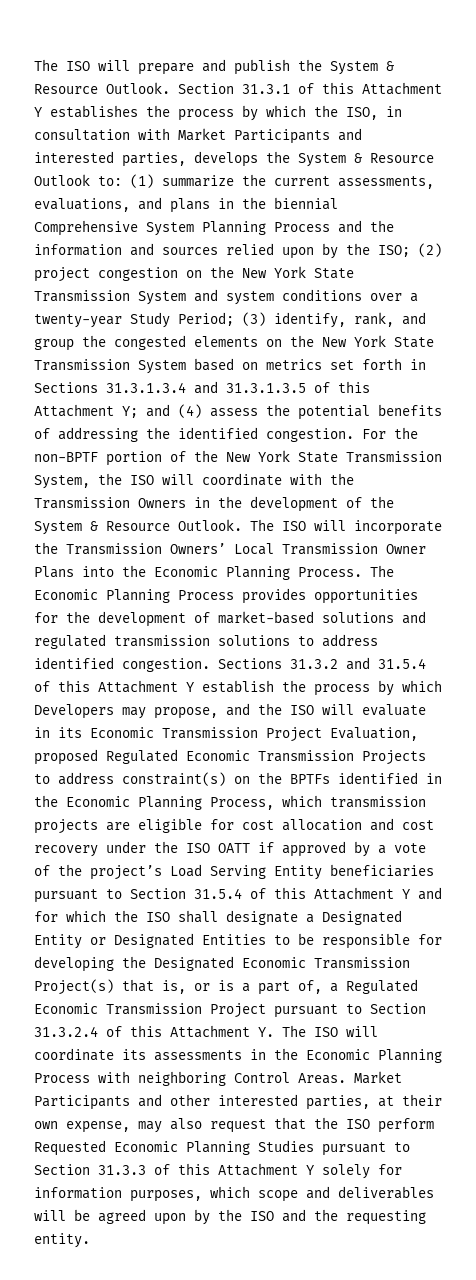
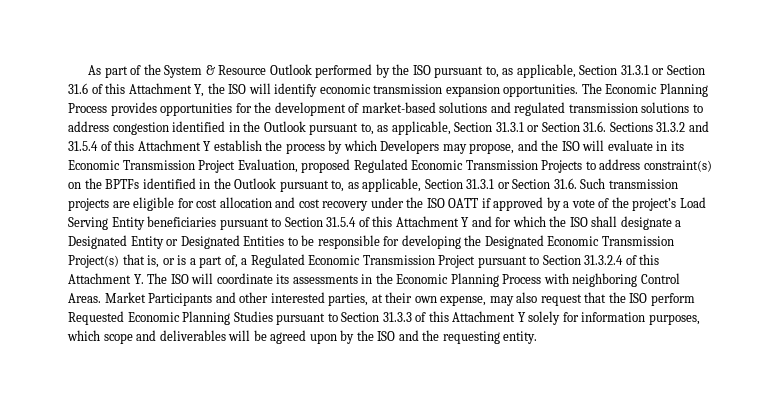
[34,59,394,75] [34,82,442,95] [34,105,402,121] [34,128,362,144] [34,151,258,167] The ISO will prepare and publish the System & Resource Outlook. Section 31.3.1 of this Attachment Y establishes the process by which the ISO, in consultation with Market Participants and interested parties, develops -> [88,65,142,78] As part of
[98,174,434,189] [34,197,338,213] [34,220,394,236] [34,243,442,259] [34,266,354,282] [34,289,418,305] [34,312,426,328] [34,335,434,351] [34,358,426,374] [34,381,370,394] [34,404,442,420] [34,427,418,442] [34,450,442,466] [34,473,354,489] [34,496,394,512] [34,519,442,535] [34,542,426,555] [34,565,362,580] to: (1) summarize the current assessments, evaluations, and plans in the biennial Comprehensive System Planning Process and the information and sources relied upon by the ISO; (2) project congestion on the New York State Transmission System and system conditions over a twenty-year Study Period; (3) identify, rank, and group the congested elements on the New York State Transmission System based on metrics set forth in Sections 31.3.1.3.4 and 31.3.1.3.5 of this Attachment Y; and (4) assess the potential benefits of addressing the identified congestion. For the non-BPTF portion of the New York State Transmission System, the ISO will coordinate with the Transmission Owners in the development of the System & Resource Outlook. The ISO will incorporate the Transmission Owners’ Local Transmission Owner Plans into the Economic Planning Process. -> [315,64,705,78] [68,83,579,97] performed by the ISO pursuant to, as applicable, Section 31.3.1 or Section 31.6 of this Attachment Y, the ISO will identify economic transmission expansion opportunities.
[34,657,210,672] identified congestion. -> [112,121,607,135] congestion identified in the Outlook pursuant to, as applicable, Section 31.3.1 or Section 31.6.
[66,795,322,810] Economic Planning Process, which -> [234,178,606,192] Outlook pursuant to, as applicable, Section 31.3.1 or Section 31.6. Such

